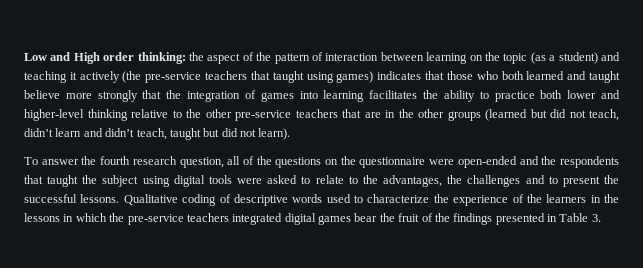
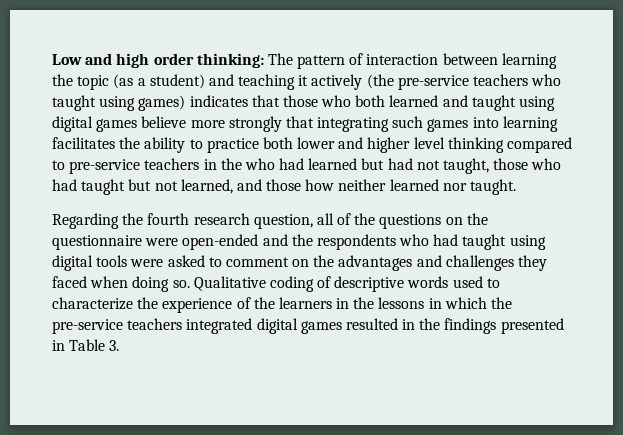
[73,52,100,64] High -> [116,53,150,68] high
[189,52,272,64] the aspect of the -> [267,53,293,65] The
[469,55,483,61] on -> (557, 61) none
[250,71,270,80] that -> [531,74,562,86] who
(620, 77) none -> [519,96,556,111] [52,116,138,132] using digital games
[166,90,256,102] the integration of -> [317,116,424,132] integrating such
[24,109,619,121] [24,128,291,140] [24,157,79,165] higher-level thinking relative to the other pre-service teachers that are in the other groups (learned but did not teach, didn’t learn and didn’t teach, taught but did not learn). // To answer -> [367,137,573,153] [52,158,562,174] [52,179,517,195] [52,213,119,229] higher level thinking compared to pre-service teachers in the who had learned but had not taught, those who had taught but not learned, and those how neither learned nor taught. // Regarding
[24,175,139,187] that taught the subject -> [399,234,507,250] who had taught
[315,175,619,187] [24,194,120,203] relate to the advantages, the challenges and to present the successful lessons. -> [225,255,548,271] [52,276,190,292] comment on the advantages and challenges they faced when doing so.
[354,213,433,222] bear the fruit of -> [345,318,416,330] resulted in

